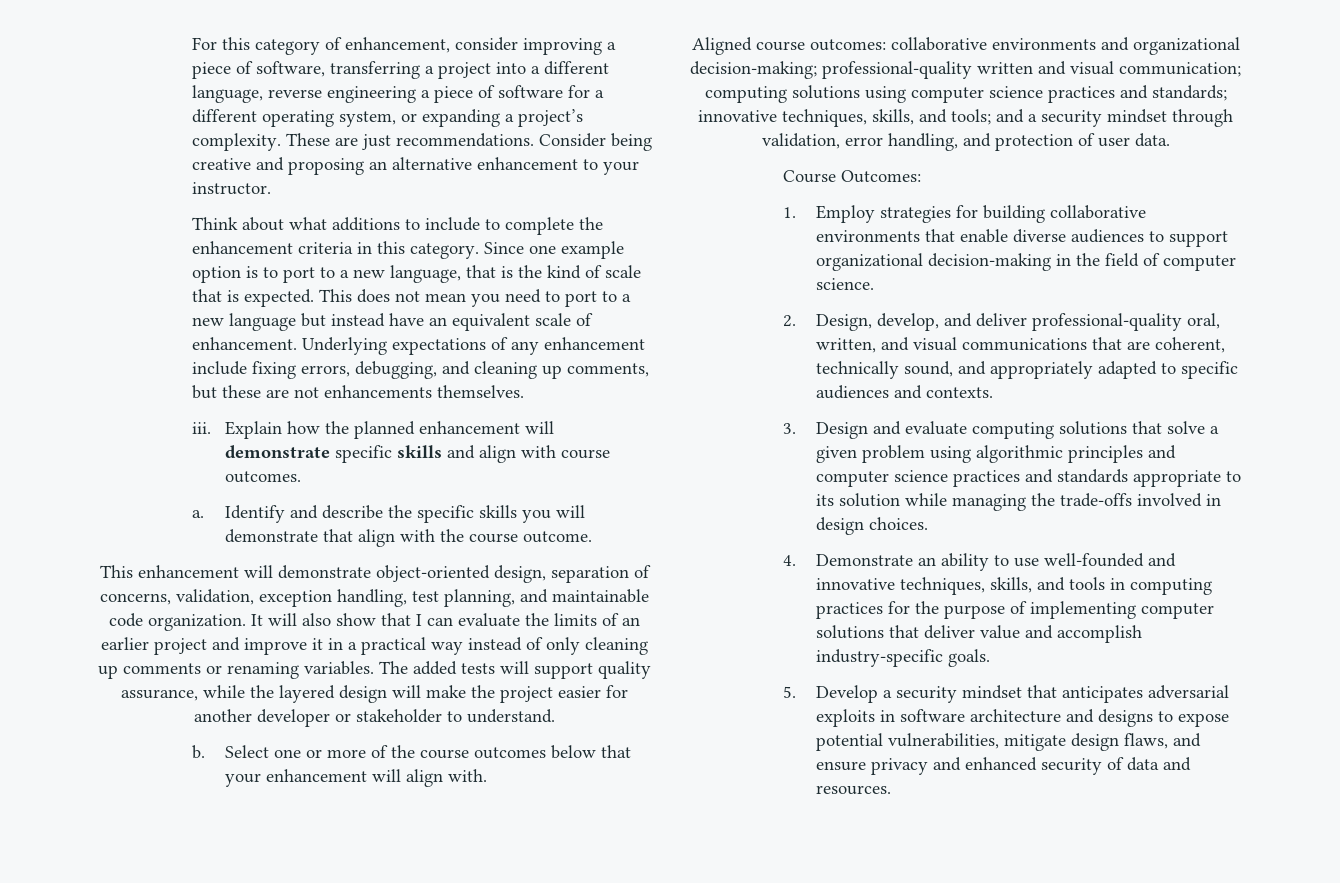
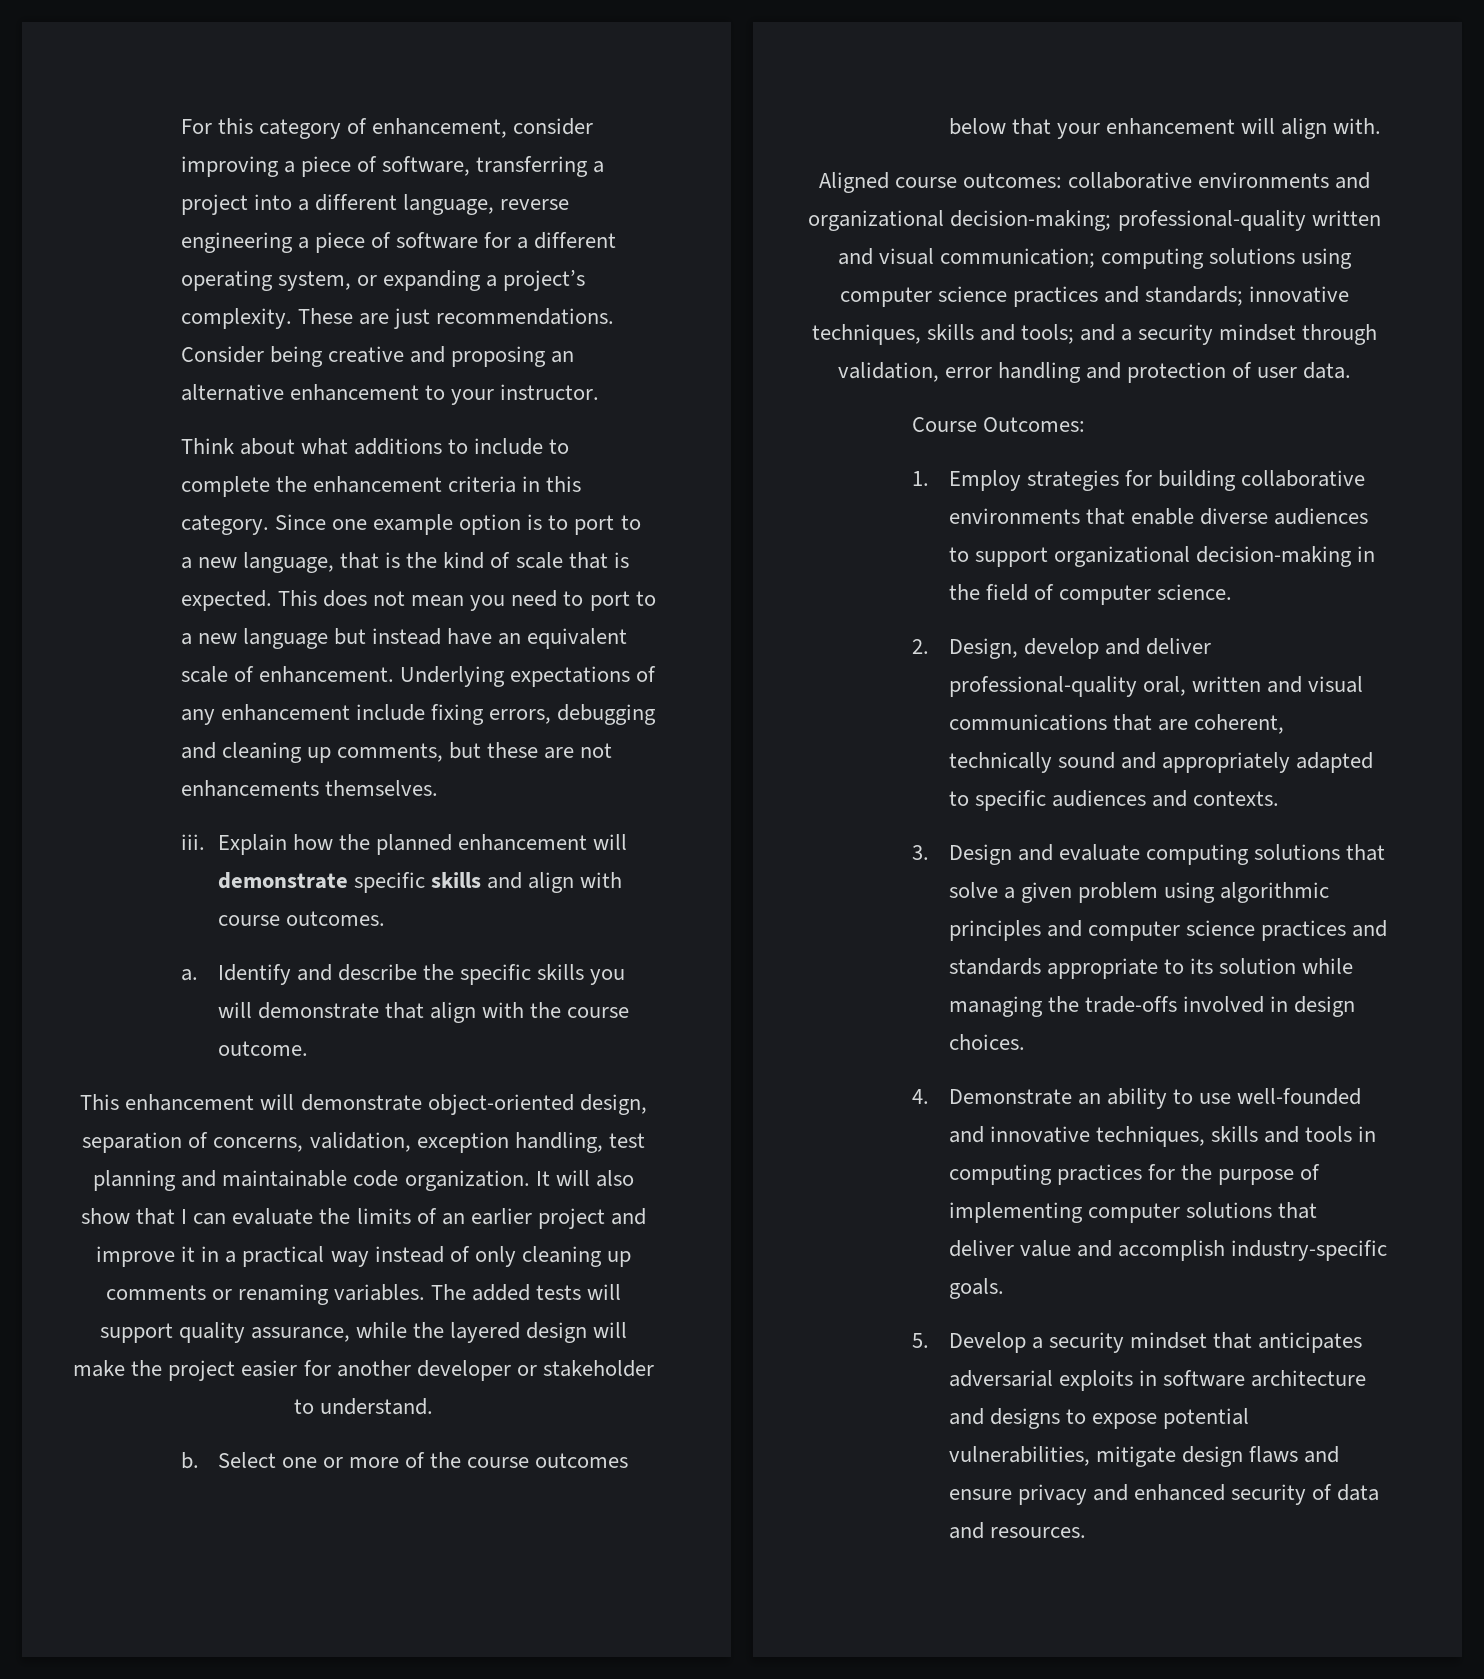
[354,361,437,379] debugging, -> [557,704,657,725] debugging
[444,589,515,607] planning, -> [93,1170,177,1191] planning
[872,109,914,125] skills, -> [926,324,974,340] skills
[887,133,958,151] handling, -> [997,362,1081,383] handling
[876,313,939,331] develop, -> [1023,638,1099,659] develop
[815,338,876,353] written, -> [1191,676,1261,692] written
[903,361,953,377] sound, -> [1057,752,1115,769] sound
[989,577,1032,593] skills, -> [1210,1126,1258,1142] skills
[1123,733,1168,749] flaws, -> [1248,1446,1298,1463] flaws

